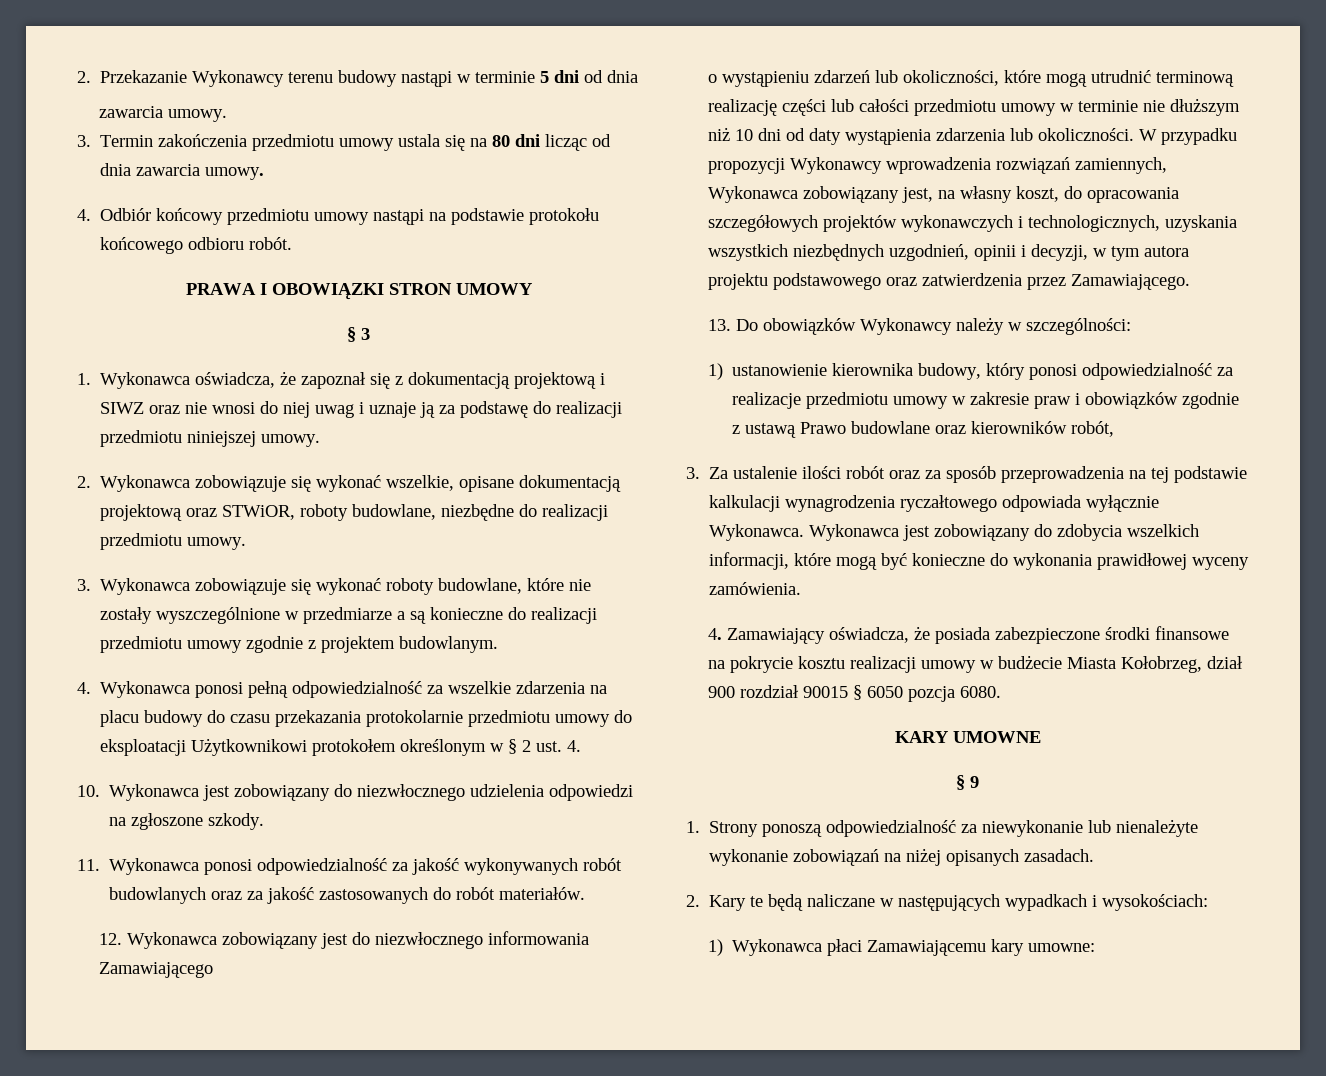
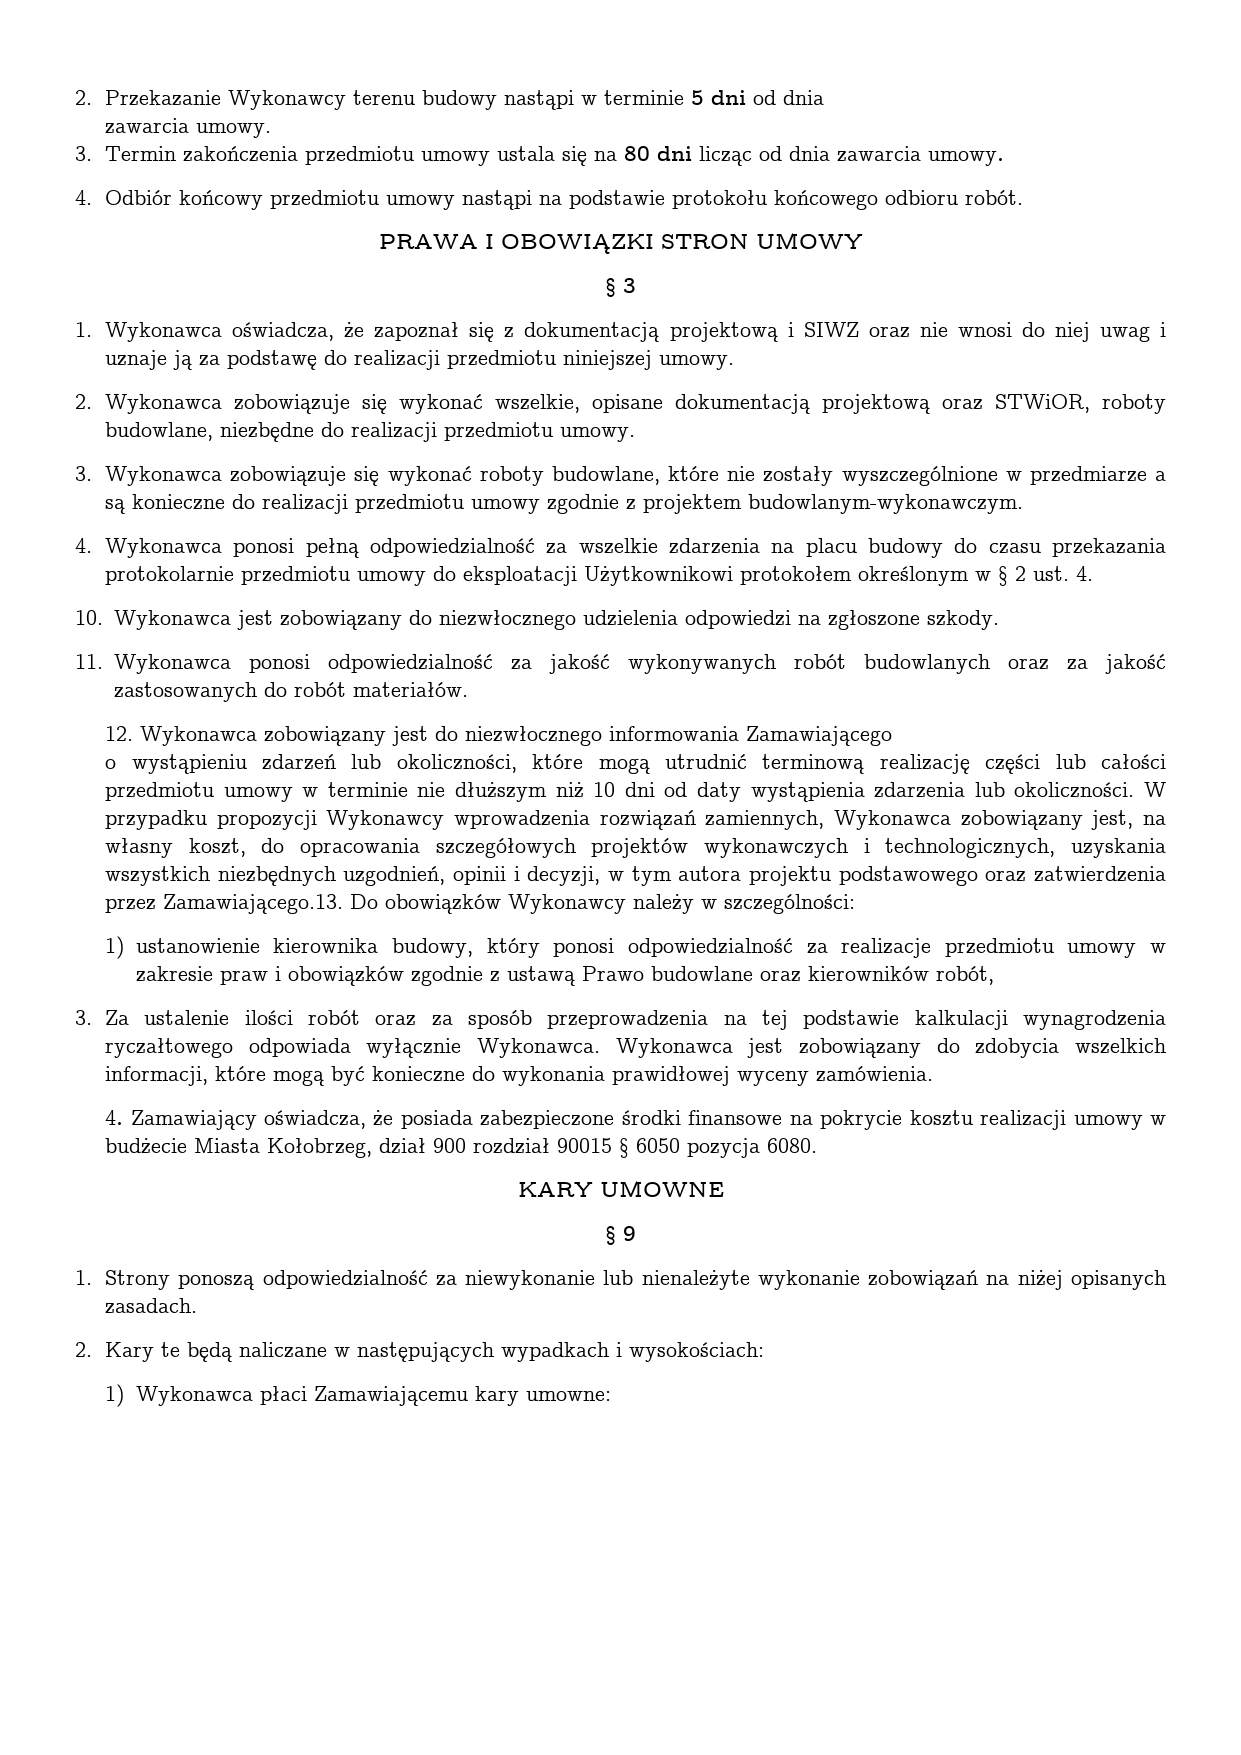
[399,636,499,653] budowlanym. -> [748,494,1024,514] budowlanym-wykonawczym.
[1070,274,1190,290] [707,319,731,331] Zamawiającego. // 13. -> [163,894,344,914] Zamawiającego.13.
[907,686,955,702] pozcja -> [687,1138,761,1158] pozycja

